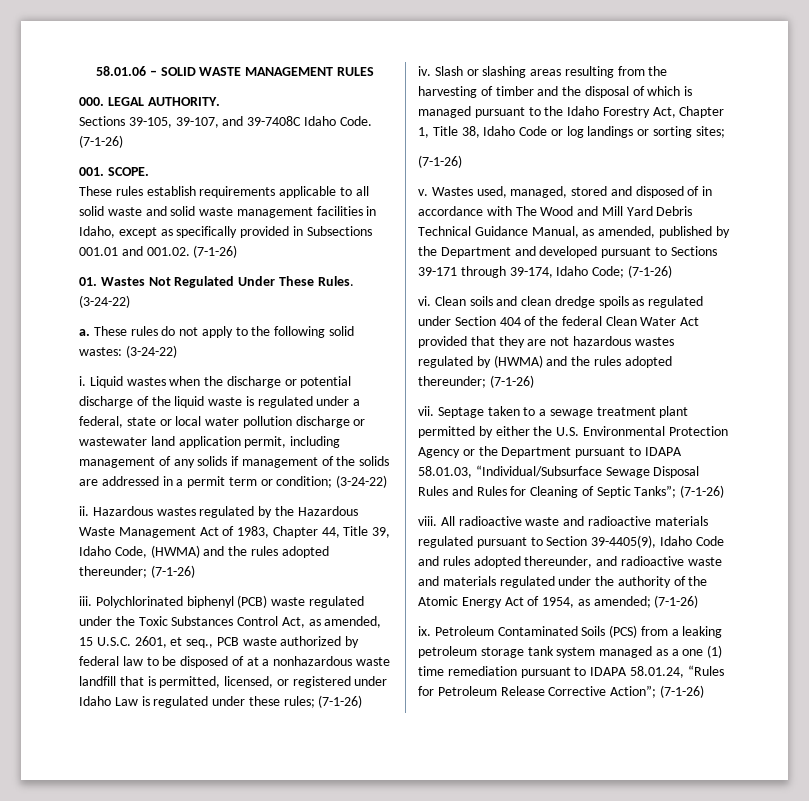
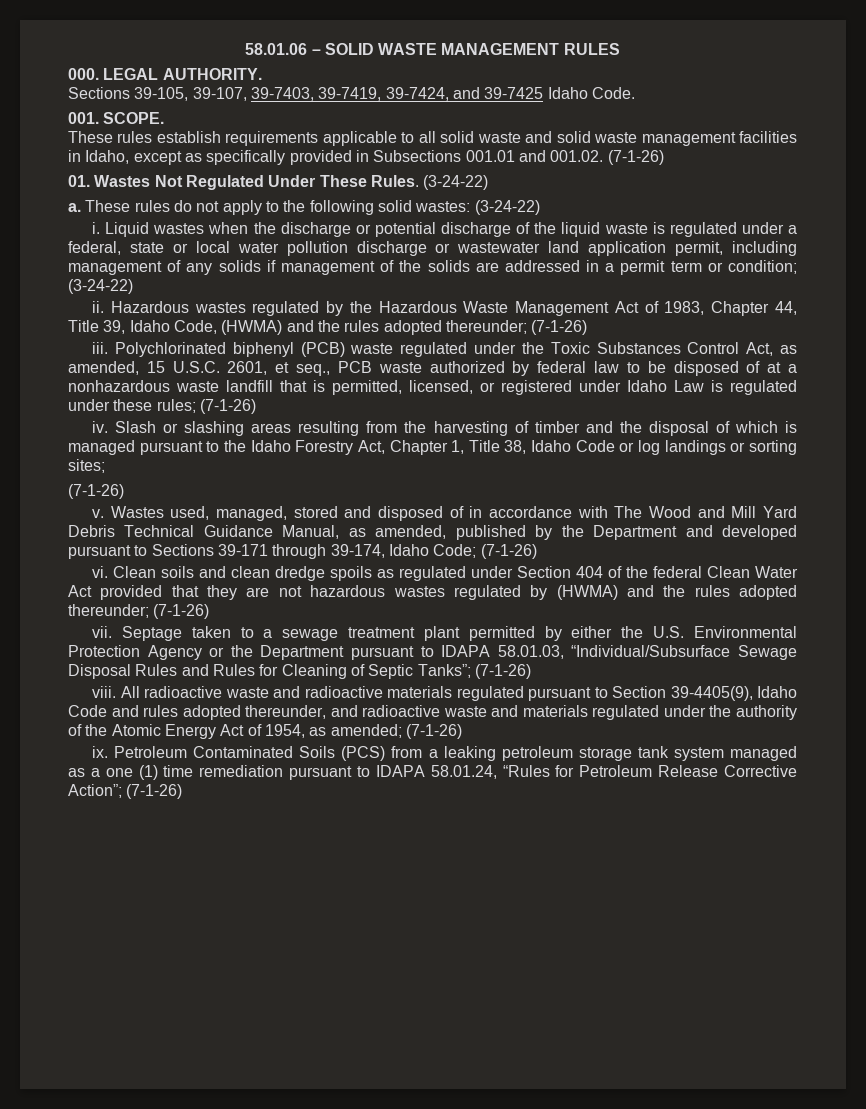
[222,116,302,126] and 39-7408C -> [250,87,544,101] 39-7403, 39-7419, 39-7424, and 39-7425
[79,135,123,148] (7-1-26) -> (635, 93) none

